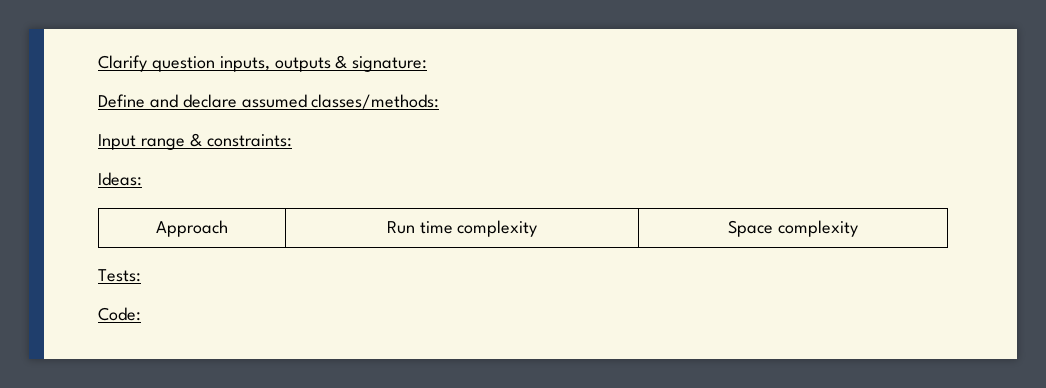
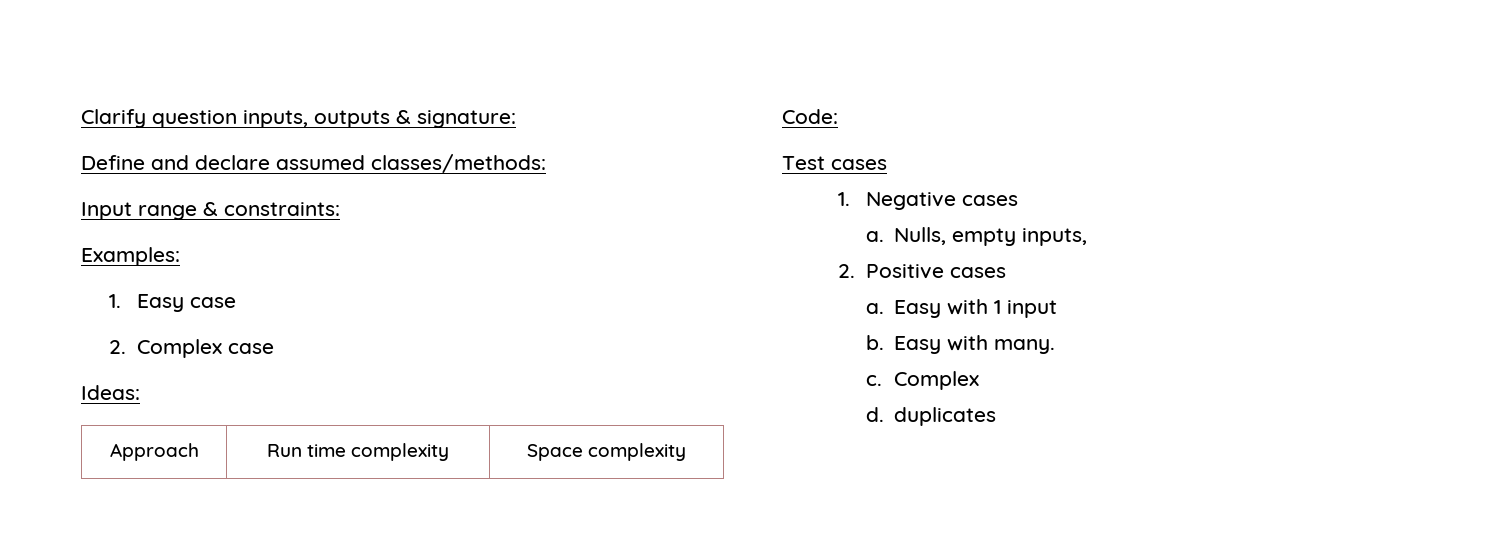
(292, 140) none -> [81,247,180,266] [108,294,236,312] [108,339,274,358] // Examples: // 1. Easy case // 2. Complex case
[98,269,141,282] [98,307,141,321] Tests: // Code: -> [782,109,838,124] [782,156,887,170] [837,192,1018,210] [865,227,1088,246] [837,264,1006,279] [865,299,1058,318] [865,335,1056,354] [865,371,979,390] [865,407,997,426] Code: // Test cases // 1. Negative cases // a. Nulls, empty inputs, // 2. Positive cases // a. Easy with 1 input // b. Easy with many. // c. Complex // d. duplicates

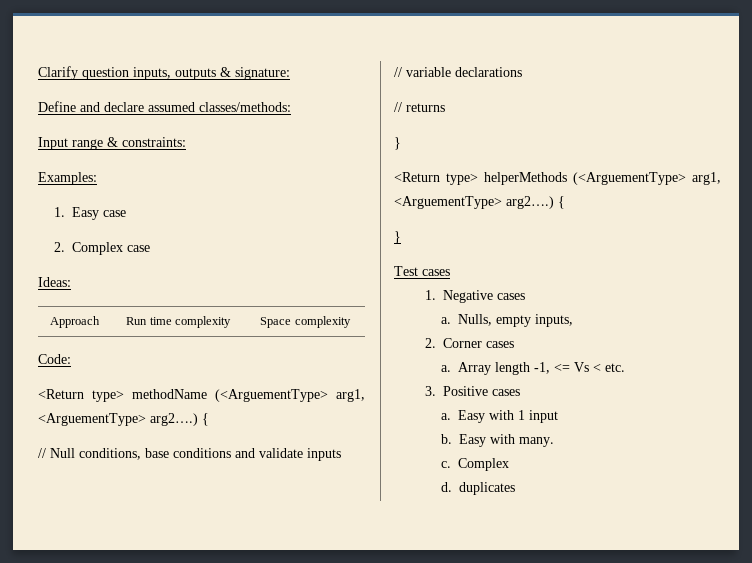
(838, 116) none -> [38,389,365,402] [38,413,209,426] [38,448,341,461] [394,67,522,77] [394,102,445,112] [394,137,401,150] [394,172,721,185] [394,196,565,209] [394,231,401,244] // <Return type> methodName (<ArguementType> arg1, <ArguementType> arg2….) { // // Null conditions, base conditions and validate inputs // // variable declarations // // returns // } // <Return type> helperMethods (<ArguementType> arg1, <ArguementType> arg2….) { // }
(855, 271) none -> [443,338,515,348] [441,362,626,375] [425,386,437,396] Corner cases // a. Array length -1, <= Vs < etc. // 3.

